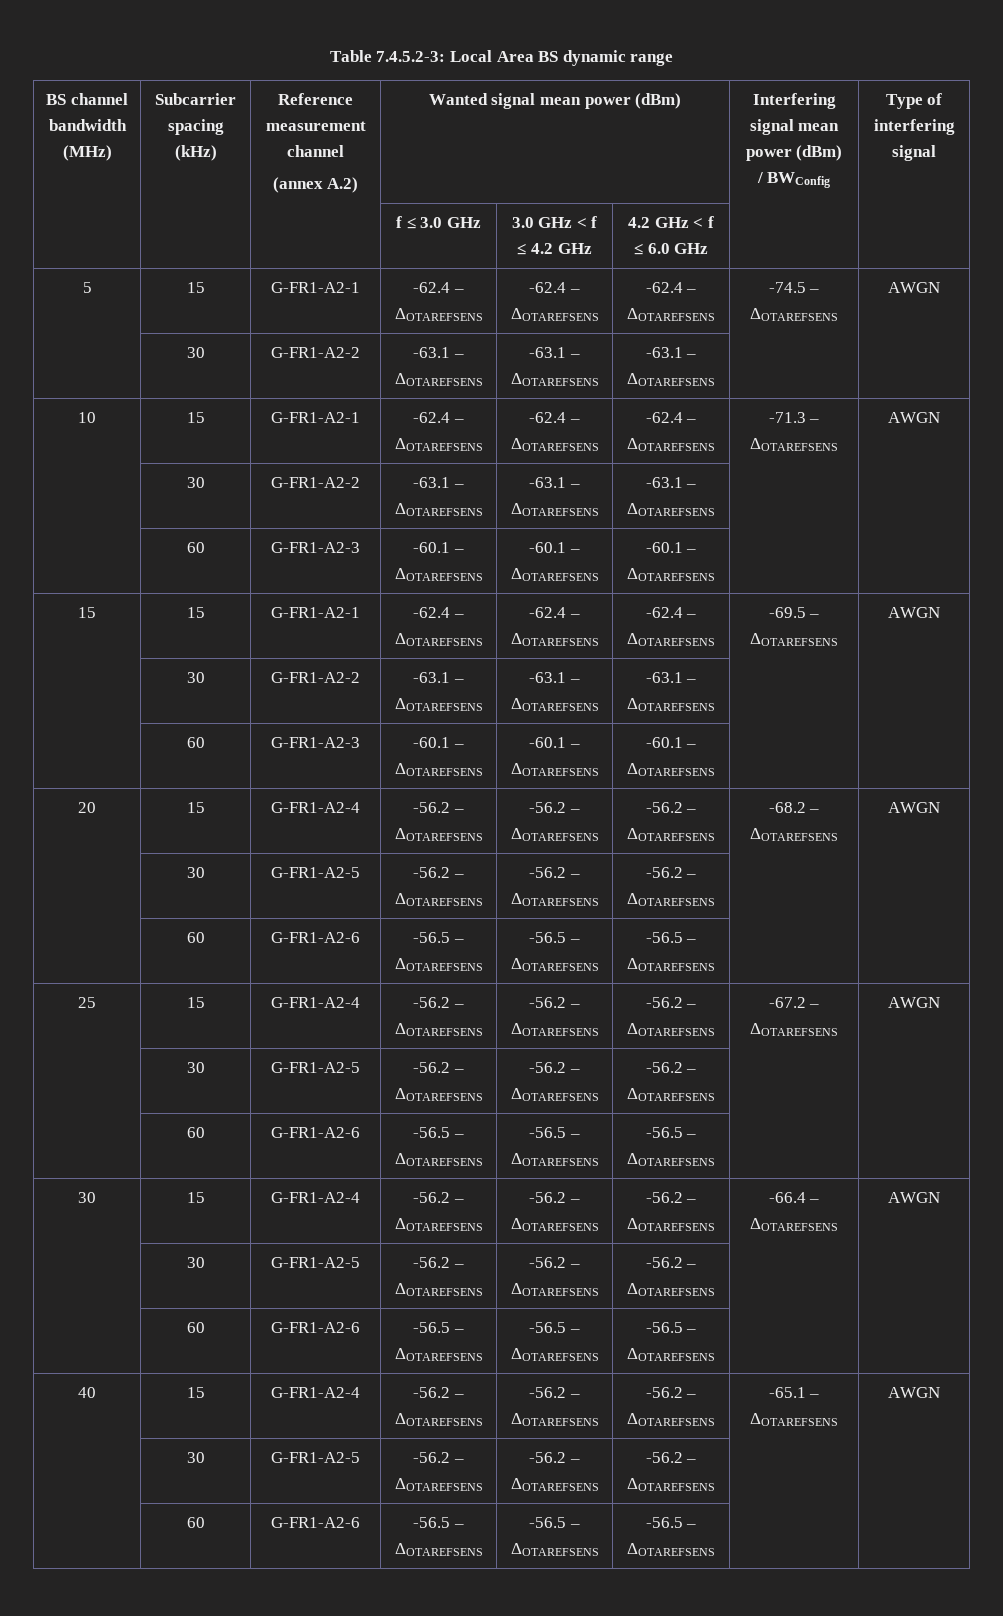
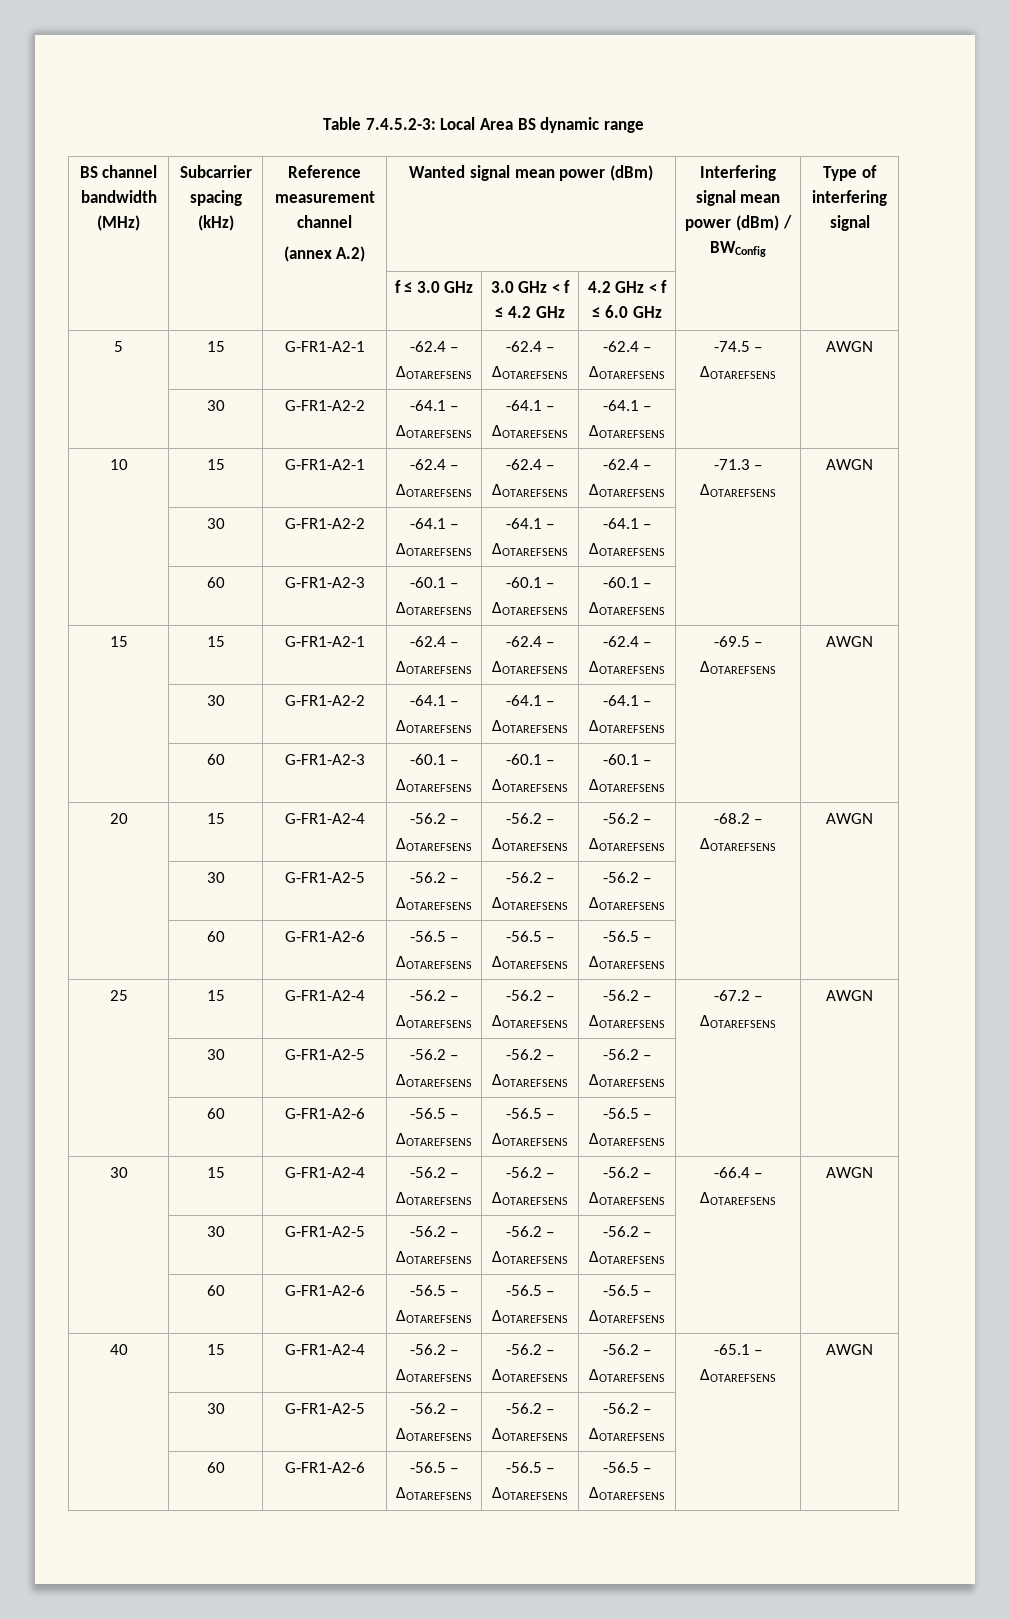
[413,347,464,358] [394,373,483,386] [529,347,580,358] [510,373,599,386] [645,347,683,358] -63.1 – ΔOTAREFSENS | -63.1 – ΔOTAREFSENS | -63.1 -> [409,400,459,411] [396,425,472,438] [505,400,555,411] [492,425,568,438] [602,400,639,411] -64.1 – ΔOTAREFSENS | -64.1 – ΔOTAREFSENS | -64.1
[413,477,464,488] [394,503,483,516] [529,477,580,488] [510,503,599,516] [645,477,683,488] -63.1 – ΔOTAREFSENS | -63.1 – ΔOTAREFSENS | -63.1 -> [409,518,459,529] [396,543,472,556] [505,518,555,529] [492,543,568,556] [602,518,639,529] -64.1 – ΔOTAREFSENS | -64.1 – ΔOTAREFSENS | -64.1
[413,672,464,683] [394,698,483,711] [529,672,580,683] [510,698,599,711] [645,672,683,683] -63.1 – ΔOTAREFSENS | -63.1 – ΔOTAREFSENS | -63.1 -> [409,695,459,706] [396,720,472,733] [505,695,555,706] [492,720,568,733] [602,695,639,706] -64.1 – ΔOTAREFSENS | -64.1 – ΔOTAREFSENS | -64.1

